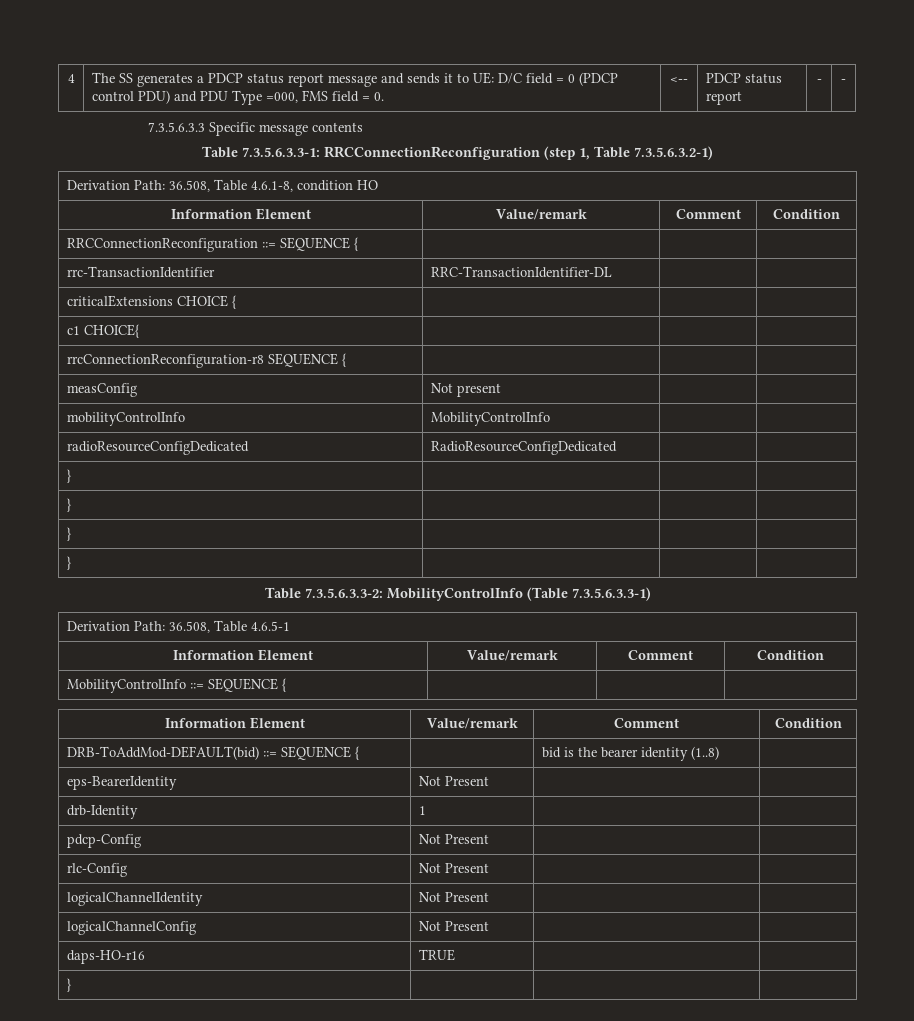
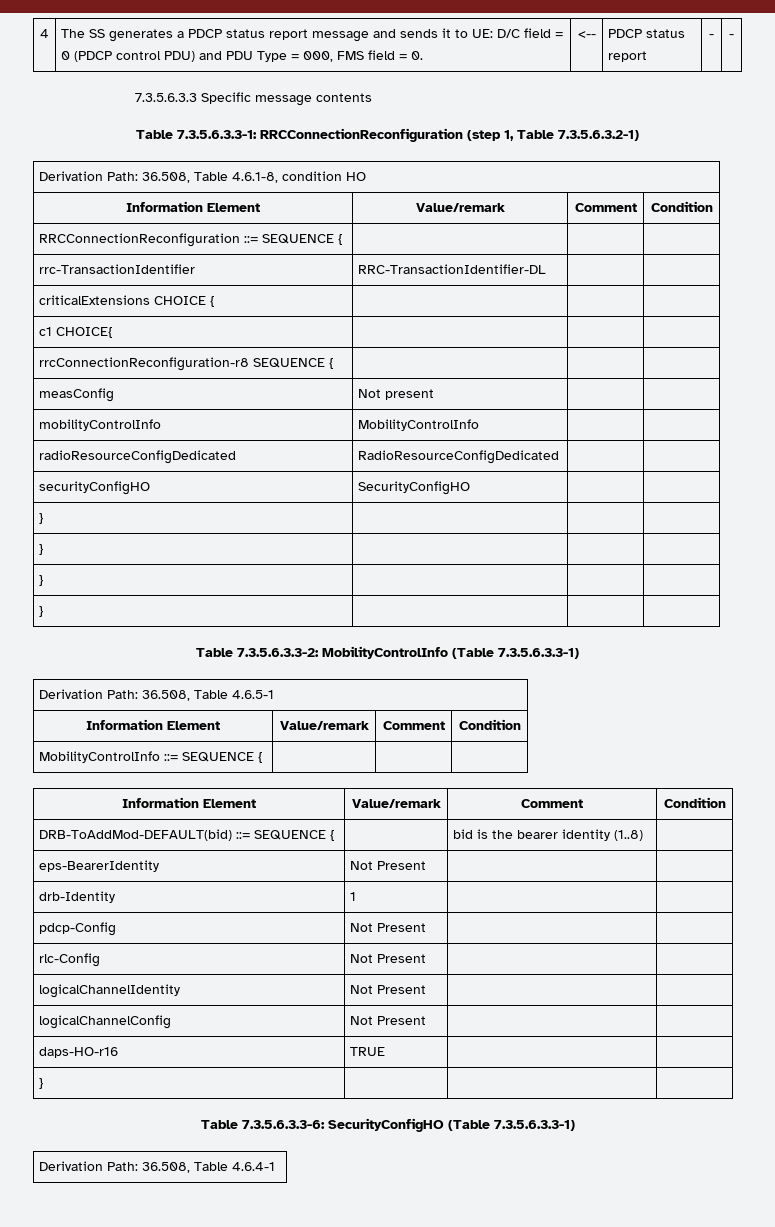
[265,92,298,103] =000, -> [291,51,334,62] = 000,
(617, 448) none -> [39,481,151,495] [358,481,471,495] // securityConfigHO | SecurityConfigHO | |
(71, 985) none -> [200,1118,575,1132] [39,1161,276,1173] // Table 7.3.5.6.3.3-6: SecurityConfigHO (Table 7.3.5.6.3.3-1) // Derivation Path: 36.508, Table 4.6.4-1

